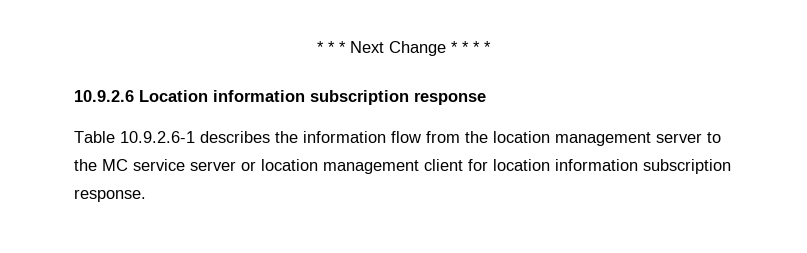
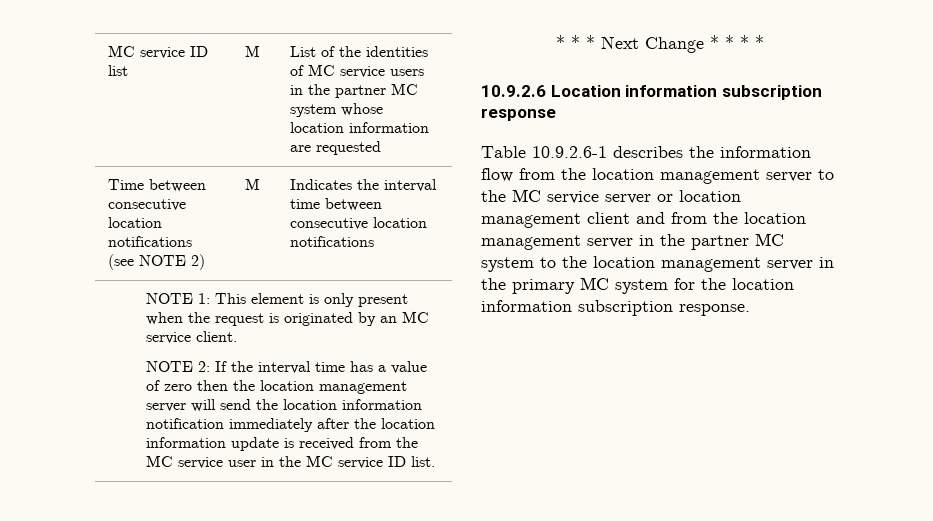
(317, 47) none -> [108,45,209,59] [108,65,129,76] [245,45,261,57] [290,46,429,57] [290,64,425,78] [290,83,419,98] [290,103,384,117] [290,122,430,133] [290,141,382,155] [108,179,207,192] [108,199,187,211] [108,217,163,228] [108,236,193,247] [108,254,206,270] [245,178,261,190] [290,179,438,192] [290,198,383,211] [290,217,428,230] [290,236,375,247] [146,293,409,307] [146,311,430,326] [146,331,238,344] [146,361,428,374] [146,380,408,394] [146,399,423,412] [146,418,436,432] [146,437,419,451] [146,455,436,469] MC service ID list | M | List of the identities of MC service users in the partner MC system whose location information are requested // Time between consecutive location notifications (see NOTE 2) | M | Indicates the interval time between consecutive location notifications // NOTE 1: This element is only present when the request is originated by an MC service client. // NOTE 2: If the interval time has a value of zero then the location management server will send the location information notification immediately after the location information update is received from the MC service user in the MC service ID list. //
[468,159,488,171] for -> [636,212,806,224] [481,233,784,250] [481,256,834,272] [481,277,726,294] and from the location management server in the partner MC system to the location management server in the primary MC system for the

